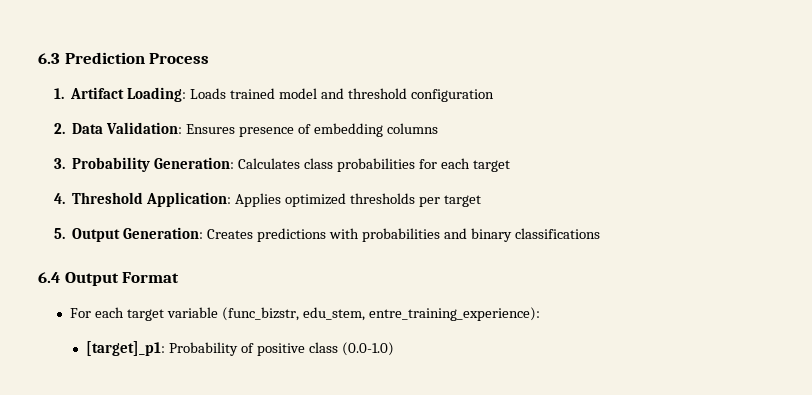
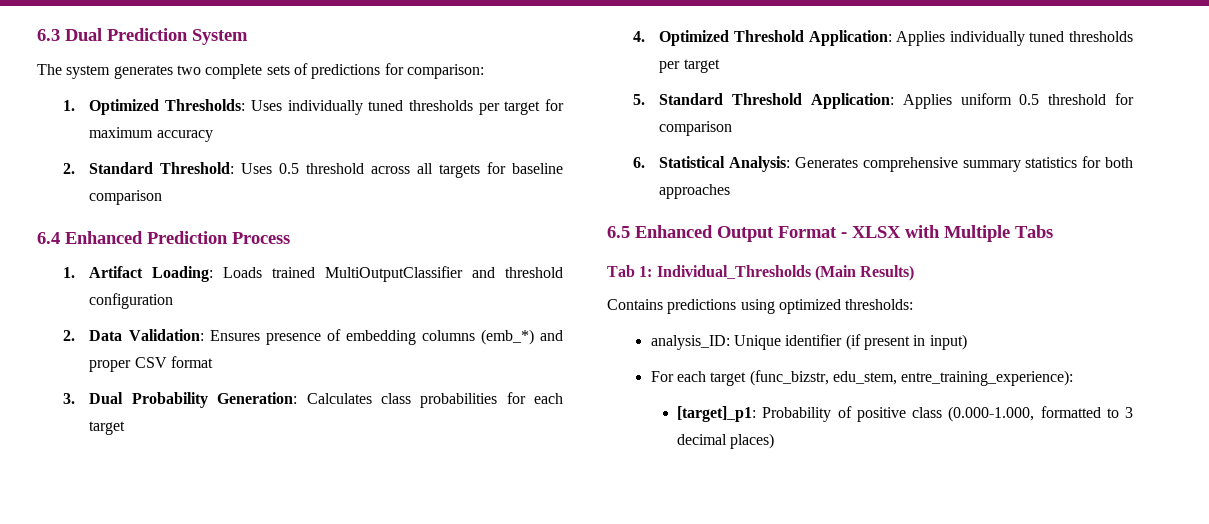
(60, 58) none -> [65,28,248,45] [37,63,484,79] [63,99,564,115] [89,127,213,142] [63,162,563,178] [89,190,163,205] [37,231,143,244] Dual Prediction System // The system generates two complete sets of predictions for comparison: // 1. Optimized Thresholds: Uses individually tuned thresholds per target for maximum accuracy // 2. Standard Threshold: Uses 0.5 threshold across all targets for baseline comparison // 6.4 Enhanced
[279,88,318,99] model -> [325,266,464,282] MultiOutputClassifier
(438, 128) none -> [480,329,563,345] [89,356,214,372] (emb_*) and proper CSV format
(66, 163) none -> [89,392,124,404] Dual
[72,192,347,207] Threshold Application: Applies optimized -> [659,30,1065,46] Optimized Threshold Application: Applies individually tuned
[72,227,600,242] [38,272,180,286] Output Generation: Creates predictions with probabilities and binary classifications // 6.4 Output Format -> [659,93,1134,109] [659,121,733,136] [633,156,1133,172] [659,184,731,199] [607,225,1053,242] [607,265,915,281] [607,299,914,314] [650,334,967,350] Standard Threshold Application: Applies uniform 0.5 threshold for comparison // 6. Statistical Analysis: Generates comprehensive summary statistics for both approaches // 6.5 Enhanced Output Format - XLSX with Multiple Tabs // Tab 1: Individual_Thresholds (Main Results) // Contains predictions using optimized thresholds: // analysis_ID: Unique identifier (if present in input)
[166,307,218,318] variable -> (747, 379) none
[341,342,394,356] (0.0-1.0) -> [948,406,1133,422] [677,433,775,449] (0.000-1.000, formatted to 3 decimal places)

